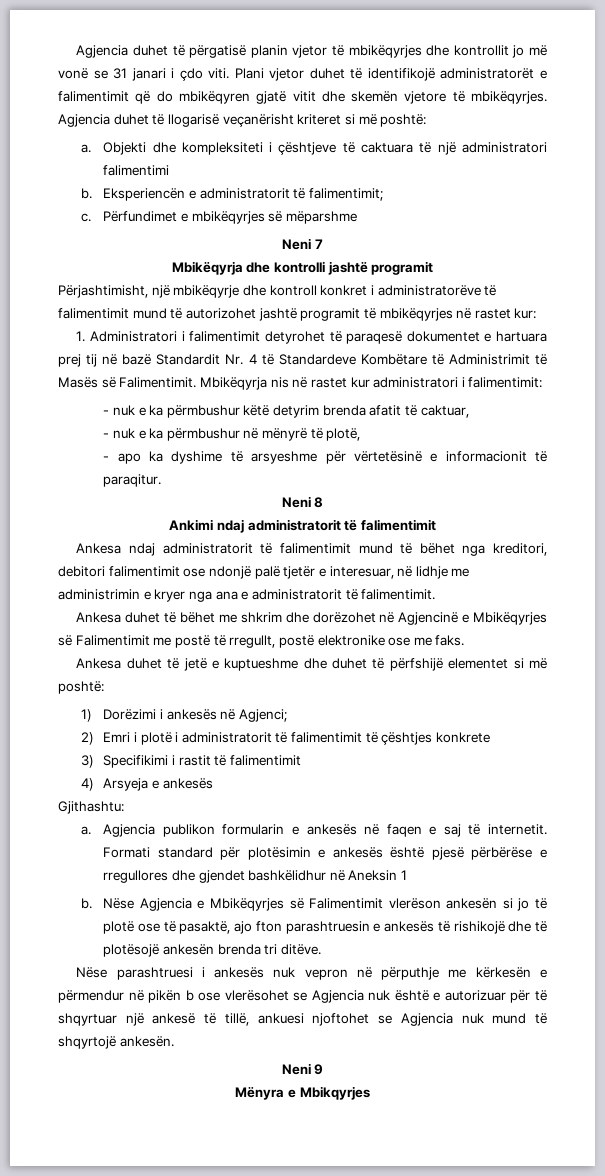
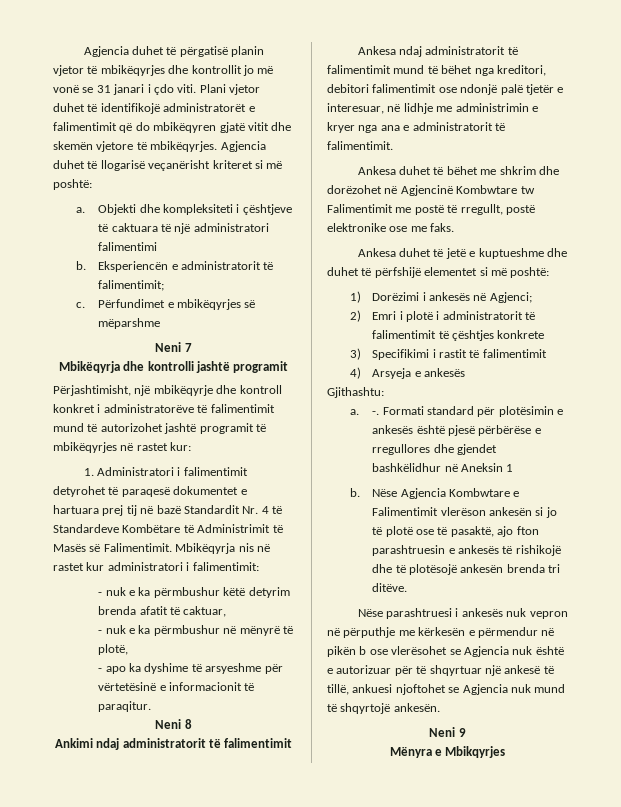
[462,612,547,625] [58,635,72,646] e Mbikëqyrjes së -> [456,185,535,194] Kombwtare tw
[103,824,548,837] Agjencia publikon formularin e ankesës në faqen e saj të internetit. -> [372,411,380,415] -.
[197,898,304,911] e Mbikëqyrjes së -> [449,488,520,497] Kombwtare e

